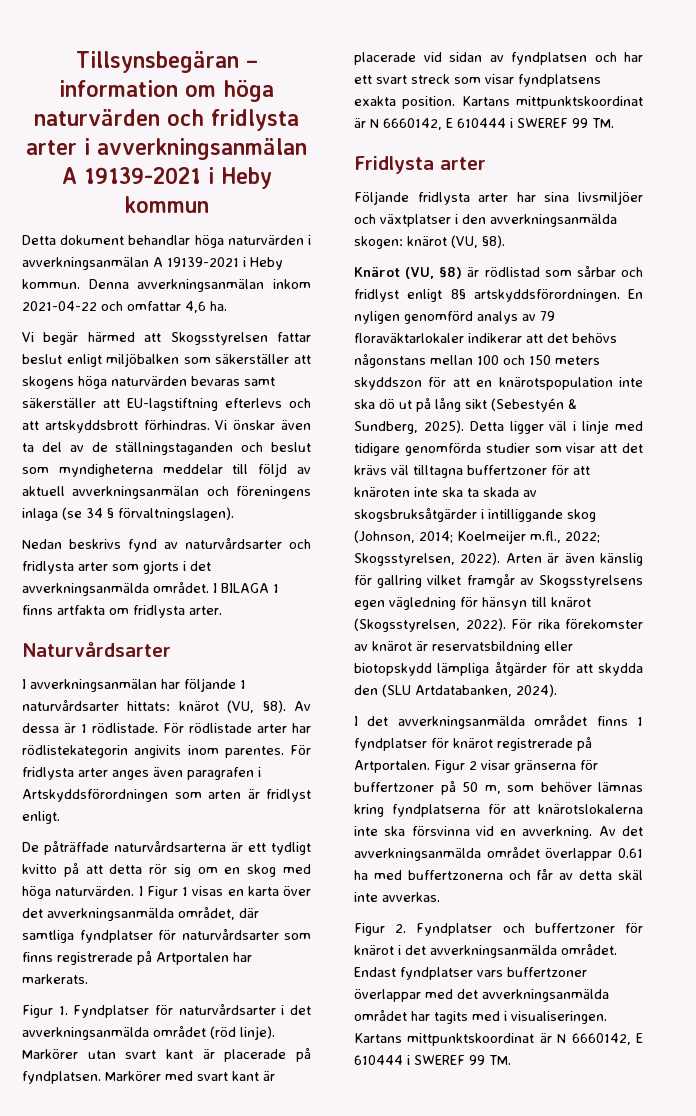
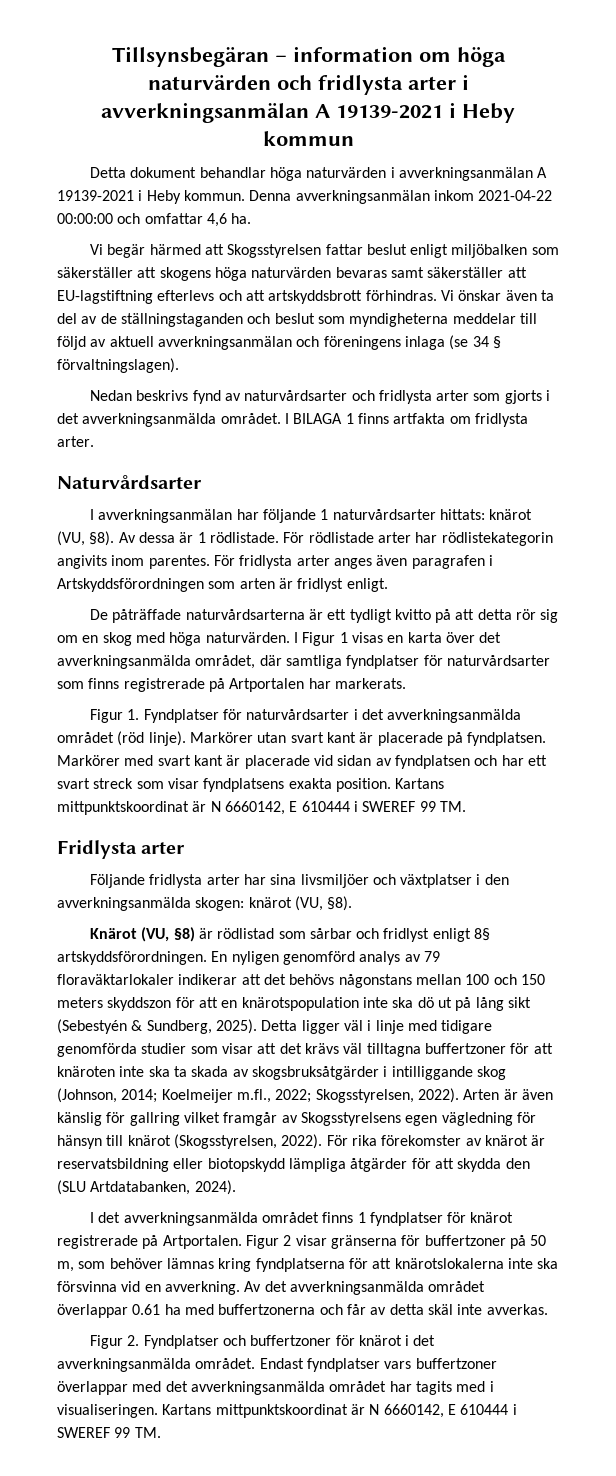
(97, 306) none -> [57,213,113,224] 00:00:00

